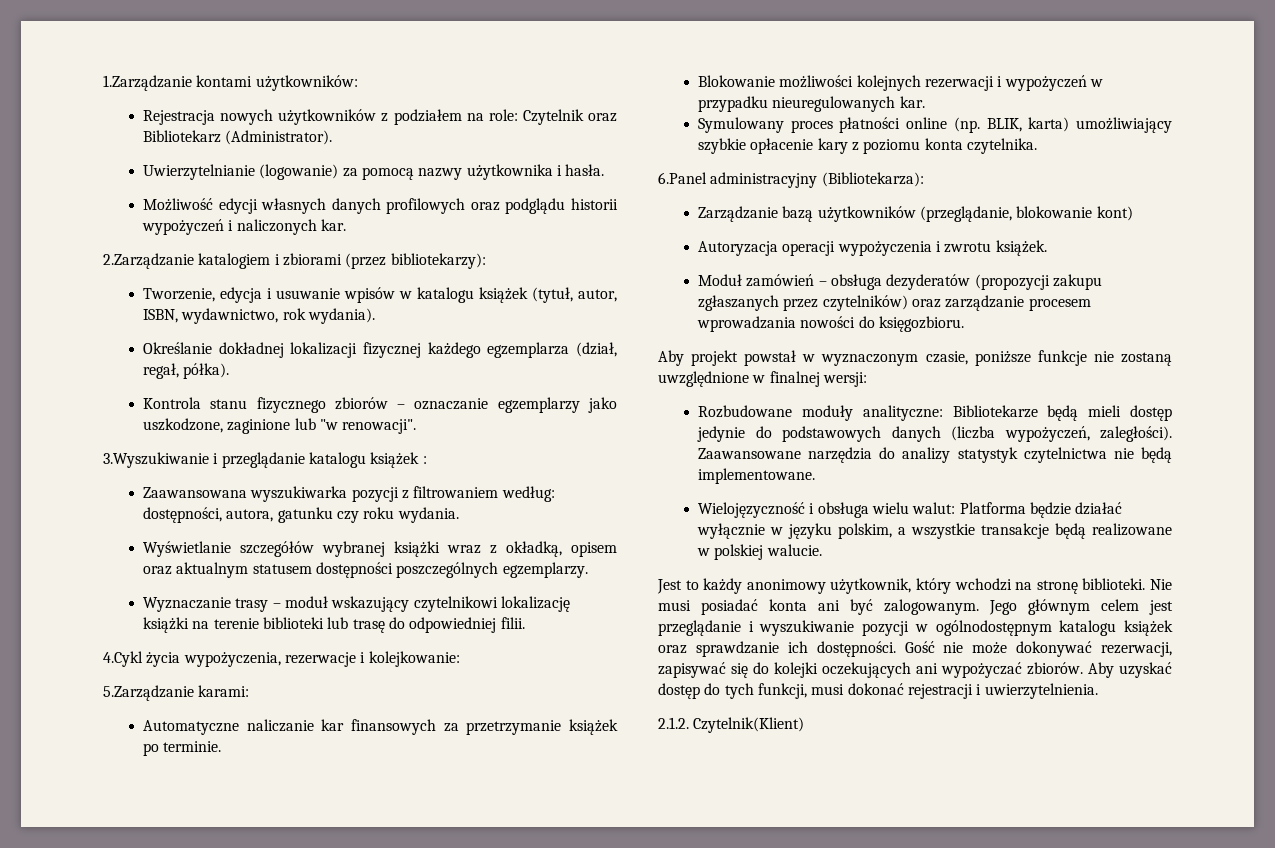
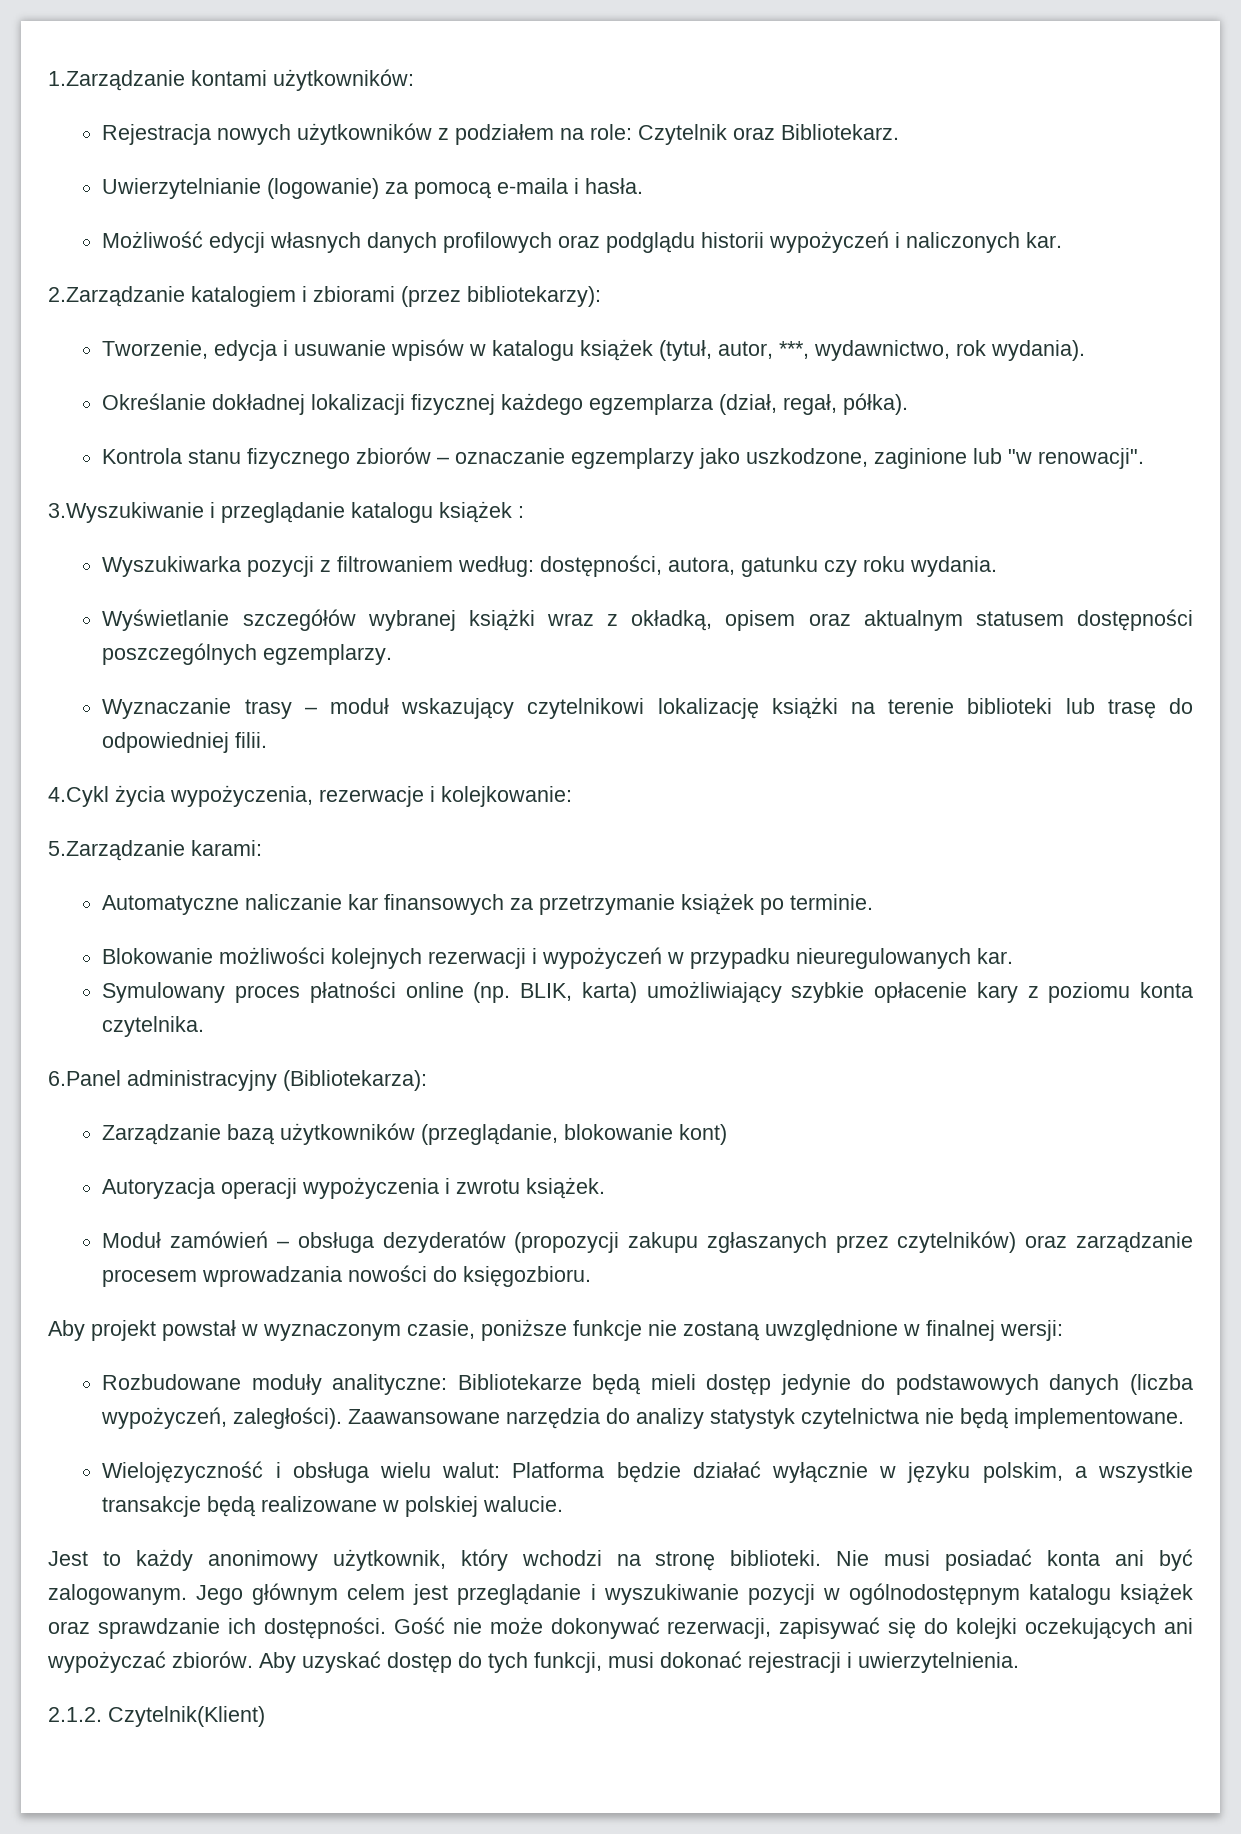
[143,130,333,145] Bibliotekarz (Administrator). -> [781,124,900,140] Bibliotekarz.
[418,164,553,180] nazwy użytkownika -> [497,178,569,194] e-maila
[143,309,179,323] ISBN, -> [779,341,810,359] ***,
[143,486,348,502] Zaawansowana wyszukiwarka -> [102,556,242,577] Wyszukiwarka

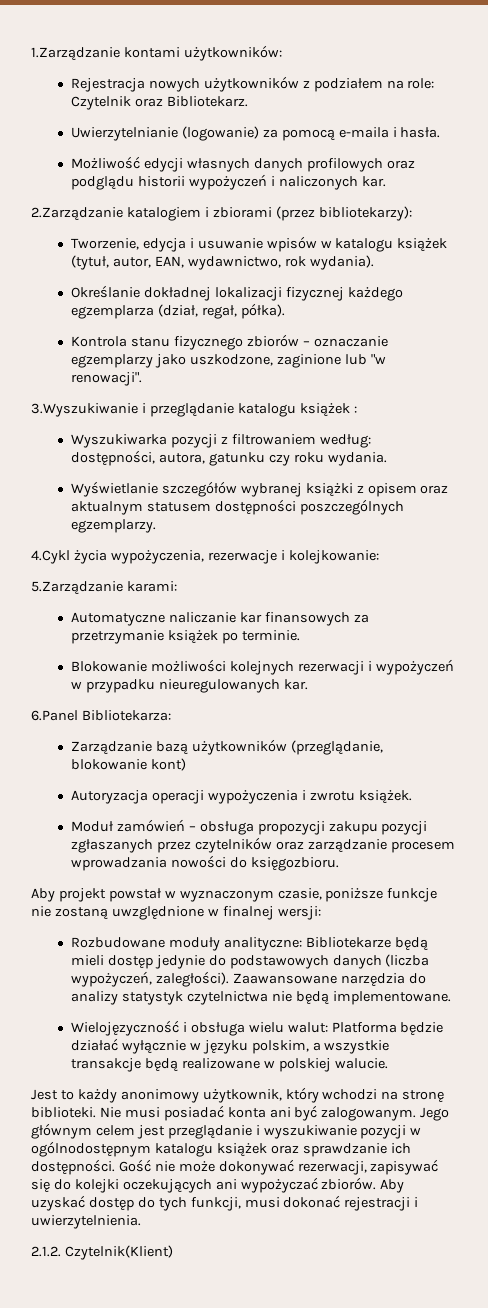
[779,341,810,359] ***, -> [154,256,184,268] EAN,
[546,610,713,631] wraz z okładką, -> [356,486,364,493] z
[102,697,1193,719] [102,732,268,753] // Wyznaczanie trasy – moduł wskazujący czytelnikowi lokalizację książki na terenie biblioteki lub trasę do odpowiedniej filii. -> (156, 526) none
[102,981,1193,1003] [102,1016,205,1037] // Symulowany proces płatności online (np. BLIK, karta) umożliwiający szybkie opłacenie kary z poziomu konta czytelnika. -> (308, 684) none
[127,1070,427,1091] administracyjny (Bibliotekarza): -> [81,710,171,721] Bibliotekarza:
[382,1231,699,1253] dezyderatów (propozycji zakupu -> [257,821,428,835] propozycji zakupu pozycji
[897,1231,1017,1253] czytelników) -> [194,837,272,853] czytelników

